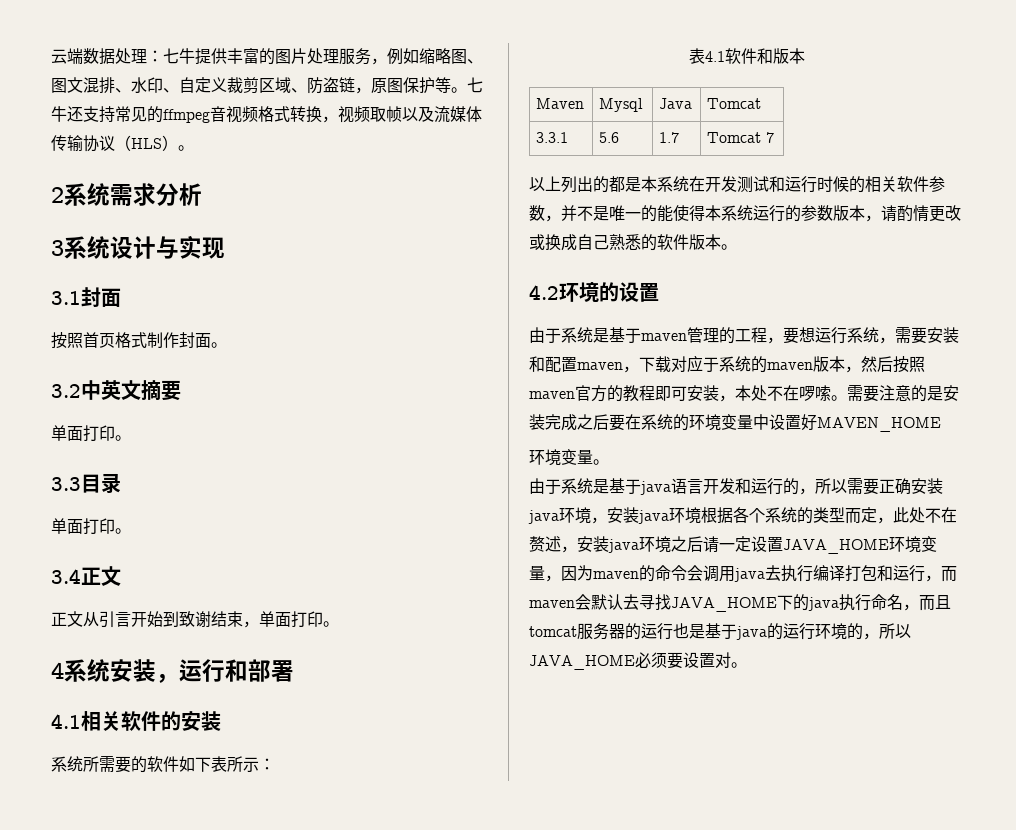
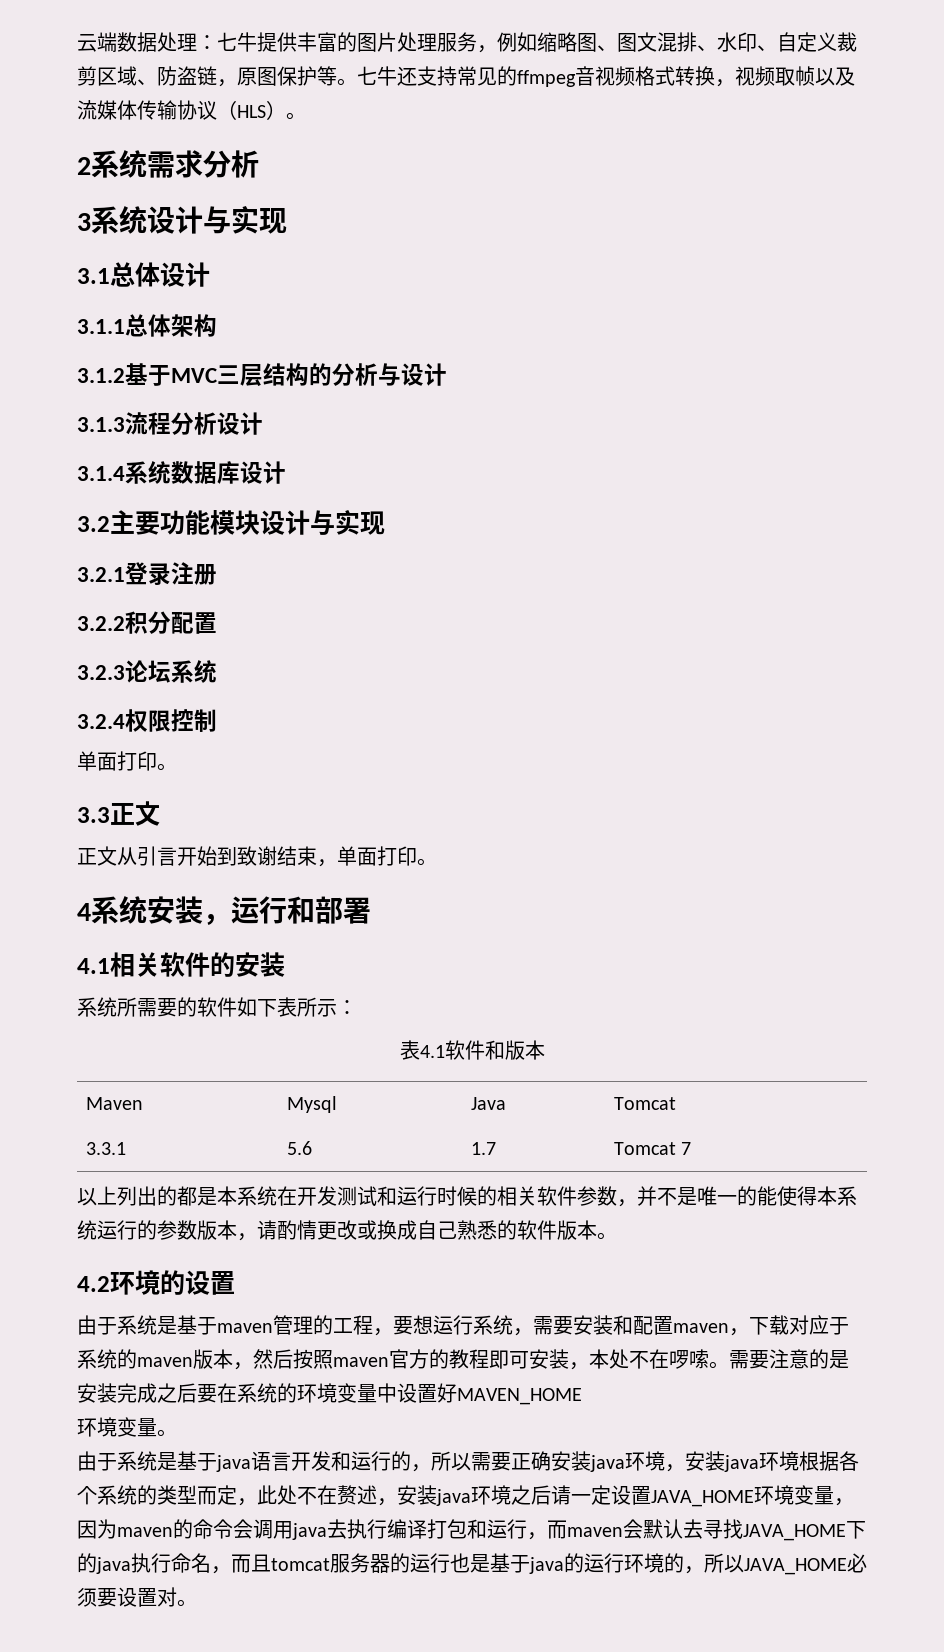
[81,287,121,307] [51,332,227,349] 封面 // 按照首页格式制作封面。 -> [110,262,210,287] [77,314,217,337] [77,363,447,387] [77,412,263,435] [77,461,286,484] 总体设计 // 3.1.1总体架构 // 3.1.2基于MVC三层结构的分析与设计 // 3.1.3流程分析设计 // 3.1.4系统数据库设计
[81,380,181,401] 中英文摘要 -> [110,510,385,535] [77,562,217,586] [77,611,217,634] [77,660,217,683] [77,709,217,732] 主要功能模块设计与实现 // 3.2.1登录注册 // 3.2.2积分配置 // 3.2.3论坛系统 // 3.2.4权限控制
[81,473,121,494] [51,518,131,534] [51,569,81,584] 目录 // 单面打印。 // 3.4 -> (110, 815) none

